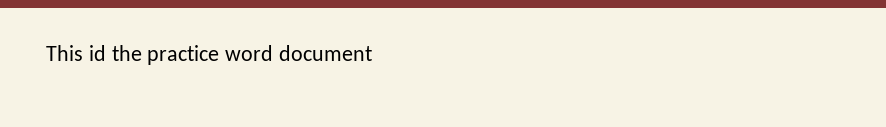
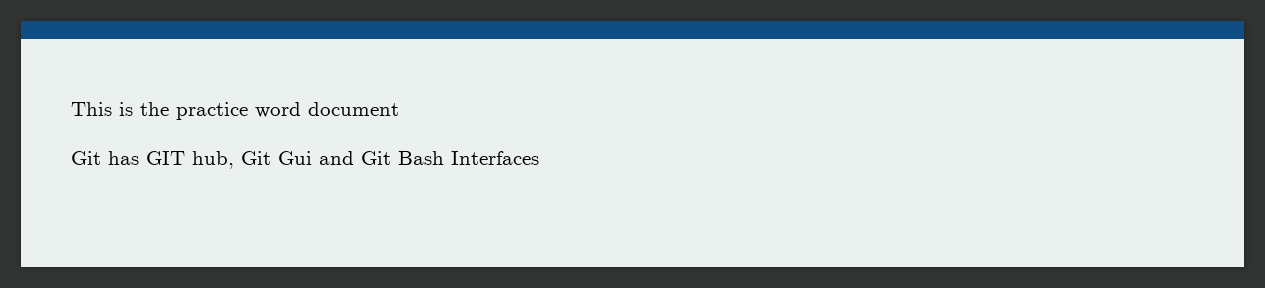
[88,45,106,61] id -> [119,102,133,116] is
(373, 53) none -> [71,151,539,169] // Git has GIT hub, Git Gui and Git Bash Interfaces

